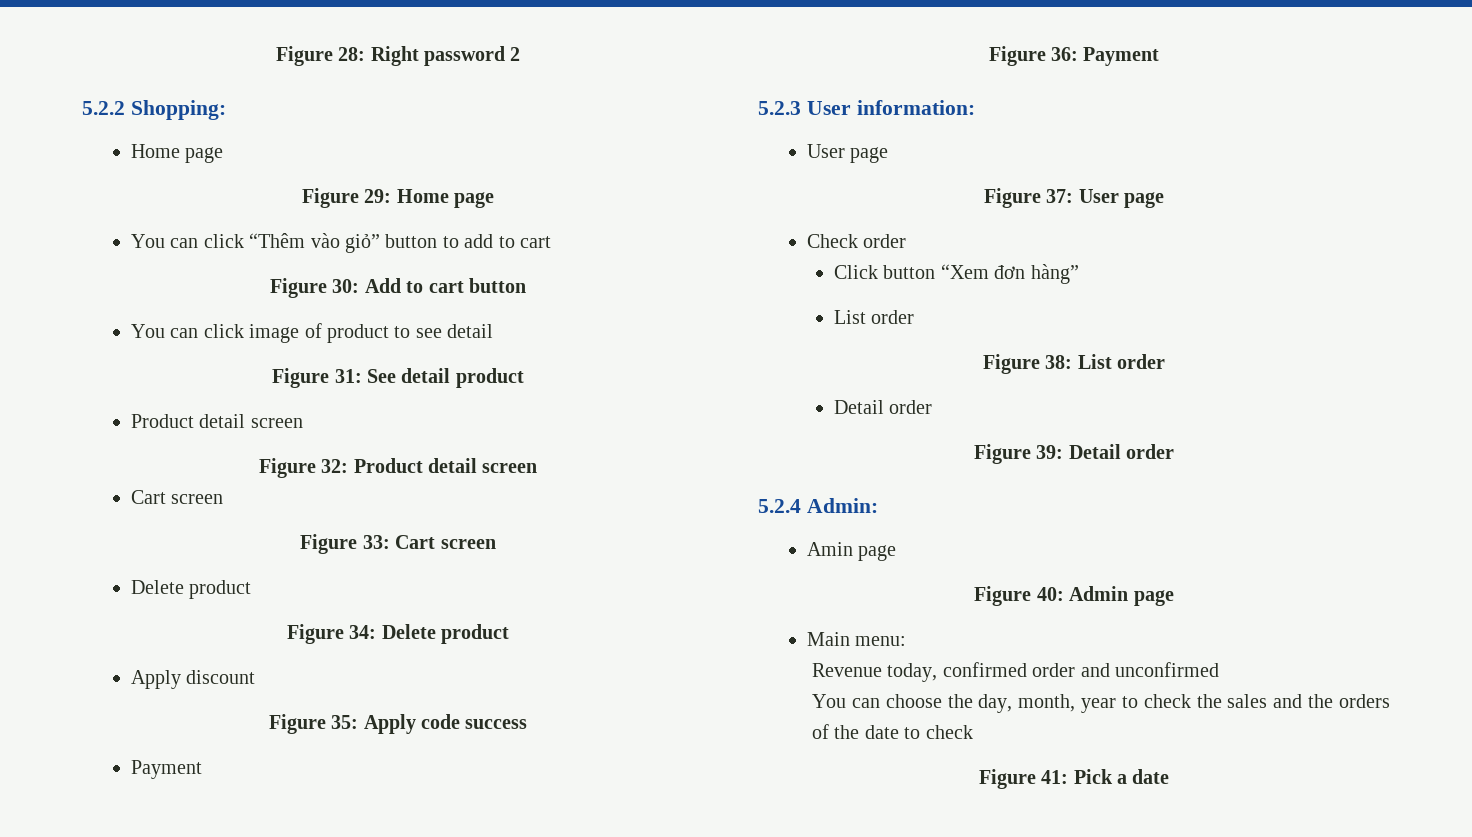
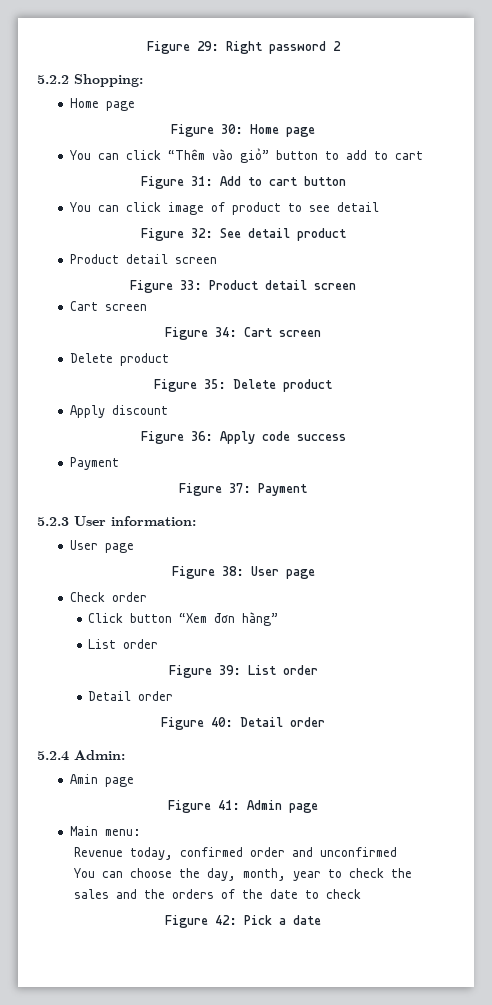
[275,46,366,66] Figure 28: -> [146,41,219,54] Figure 29:
[364,189,392,203] 29: -> [221,124,243,134] 30:
[332,279,360,293] 30: -> [190,176,213,186] 31:
[334,369,362,383] 31: -> [190,228,213,238] 32:
[321,459,349,473] 32: -> [180,280,202,290] 33:
[362,535,390,549] 33: -> [215,327,237,337] 34:
[349,625,377,639] 34: -> [204,379,226,389] 35:
[331,715,359,729] 35: -> [190,431,213,441] 36:
[1051,47,1078,61] 36: -> [229,483,251,493] 37:
[1046,189,1074,203] 37: -> [221,566,244,576] 38:
[1045,355,1073,369] 38: -> [218,665,241,675] 39:
[1036,445,1064,459] 39: -> [211,717,233,727] 40:
[1036,587,1064,601] 40: -> [218,800,240,810] 41:
[1041,770,1069,784] 41: -> [215,915,237,925] 42:

